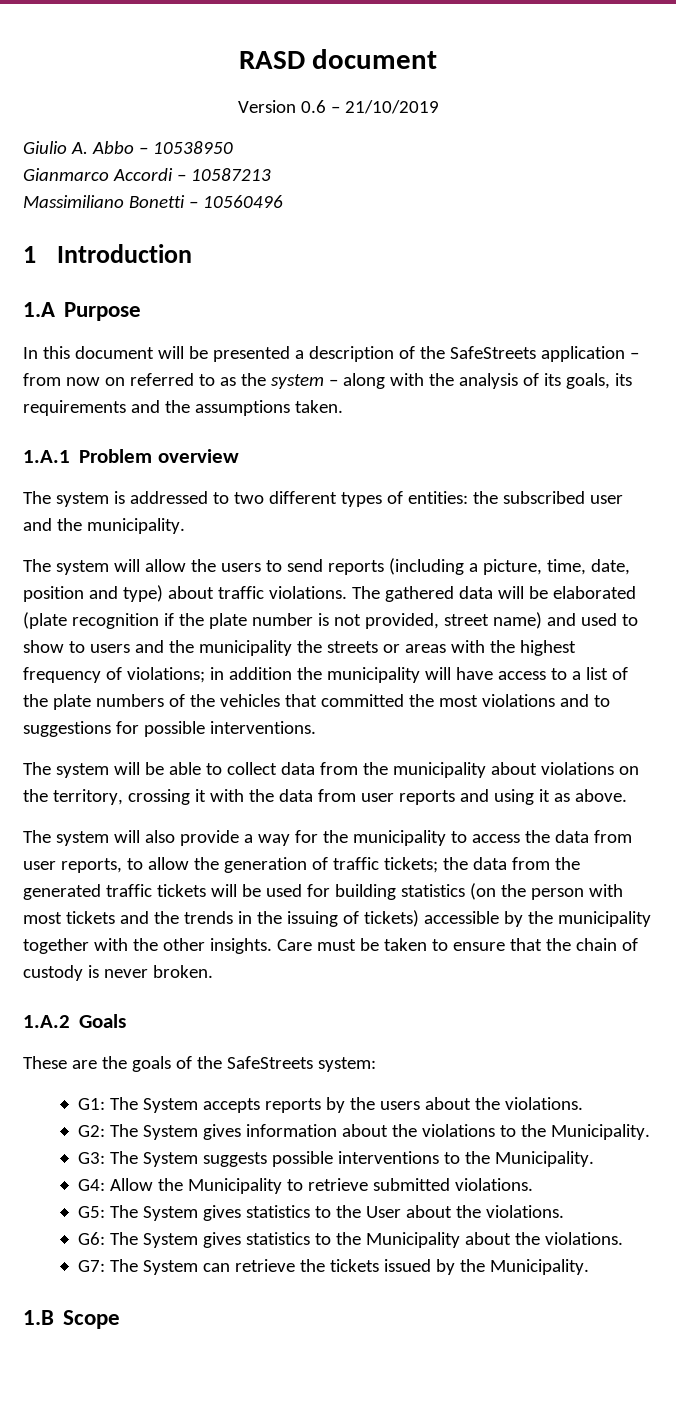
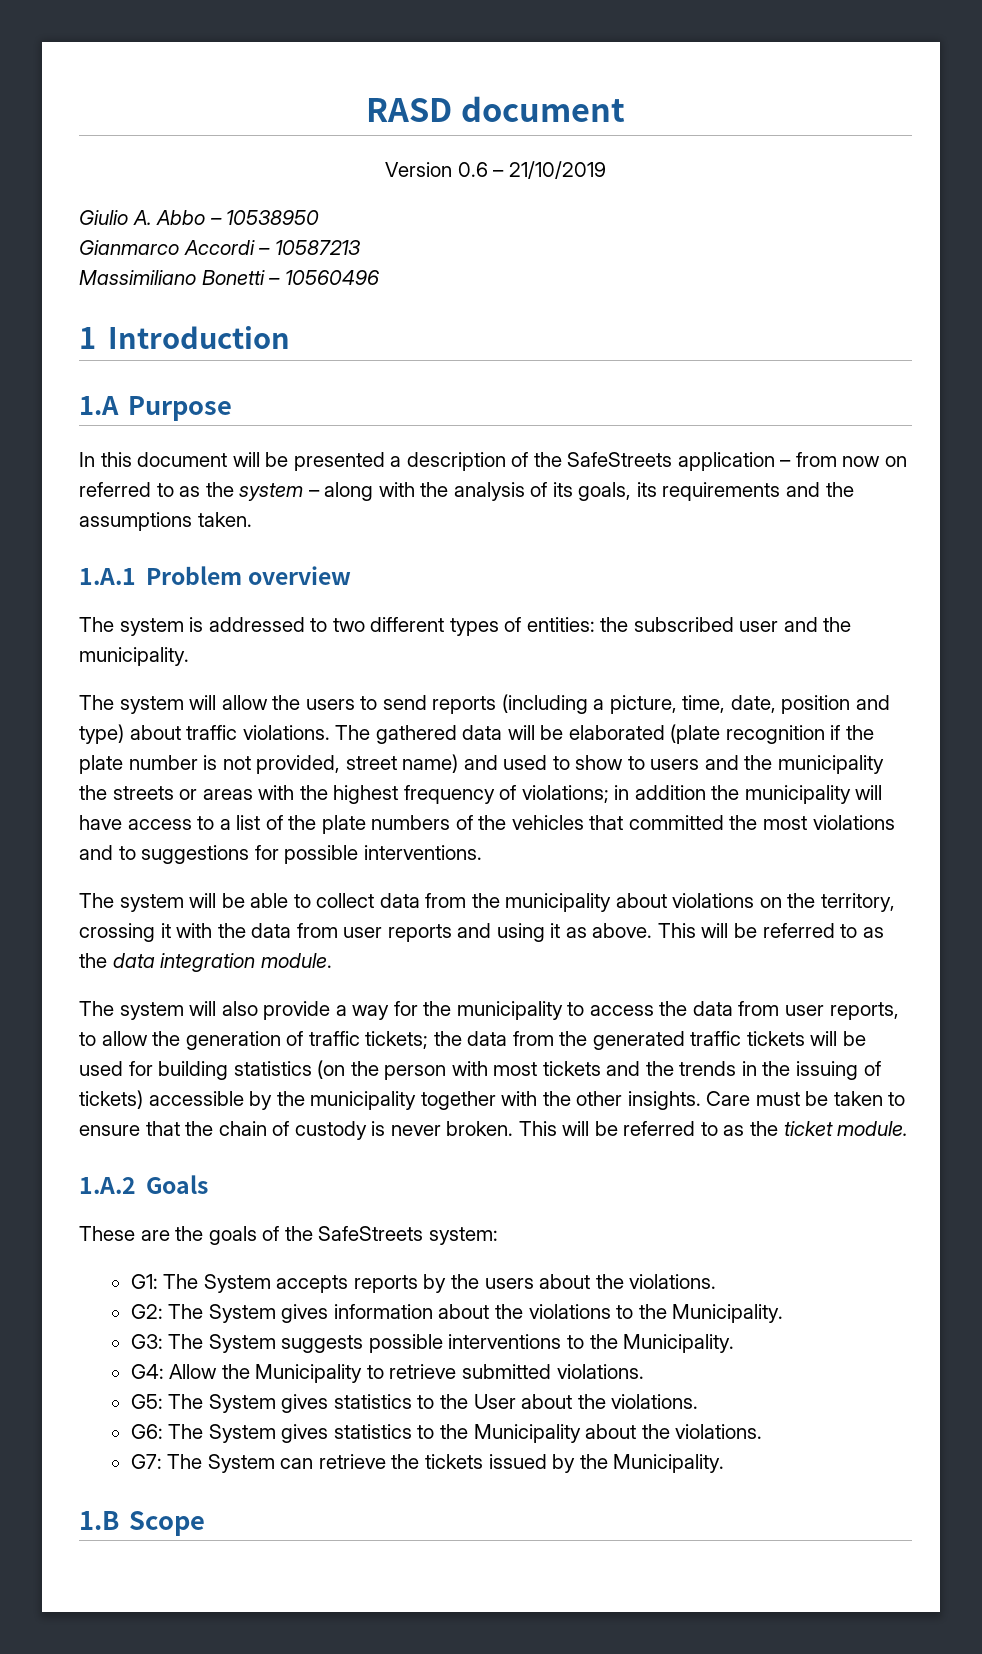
(627, 795) none -> [657,923,884,938] [79,953,332,972] This will be referred to as the data integration module.
(213, 971) none -> [518,1121,909,1136] This will be referred to as the ticket module.

